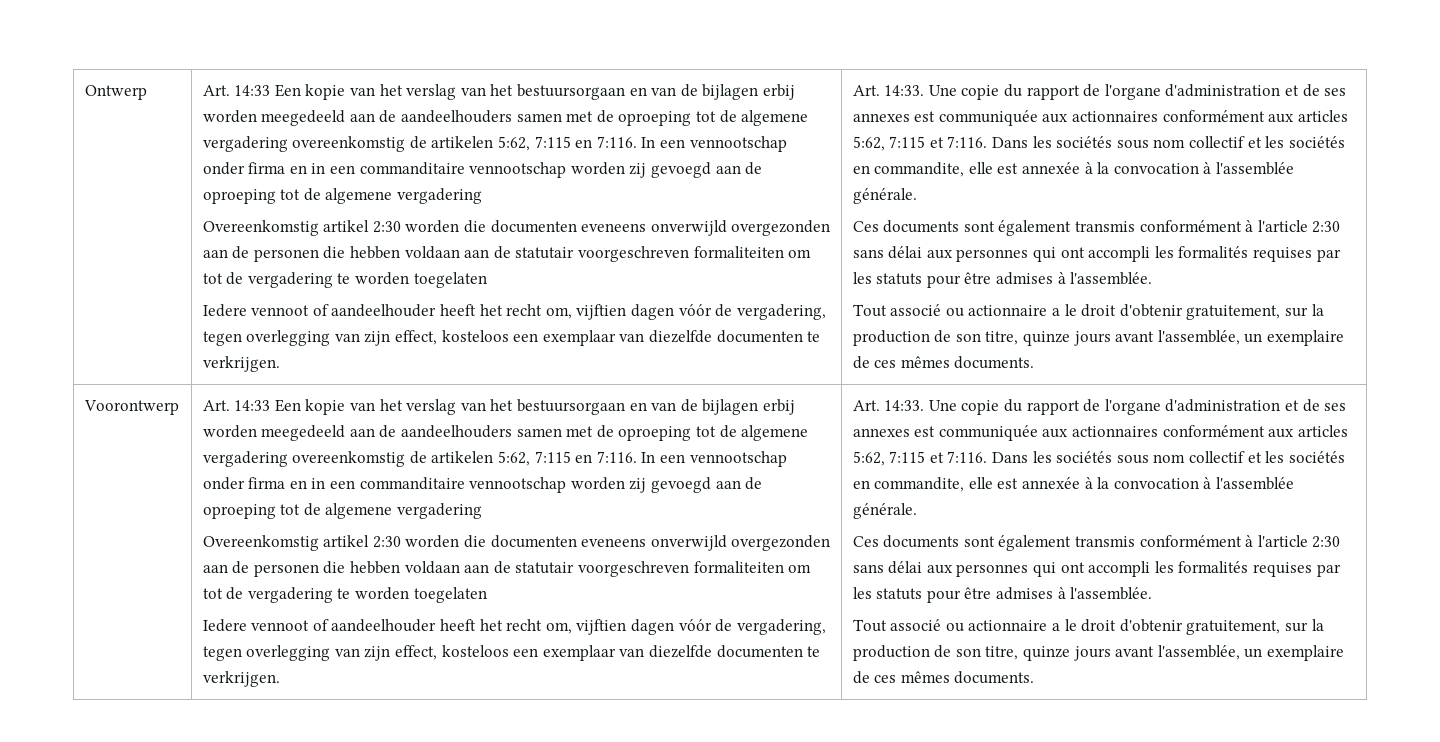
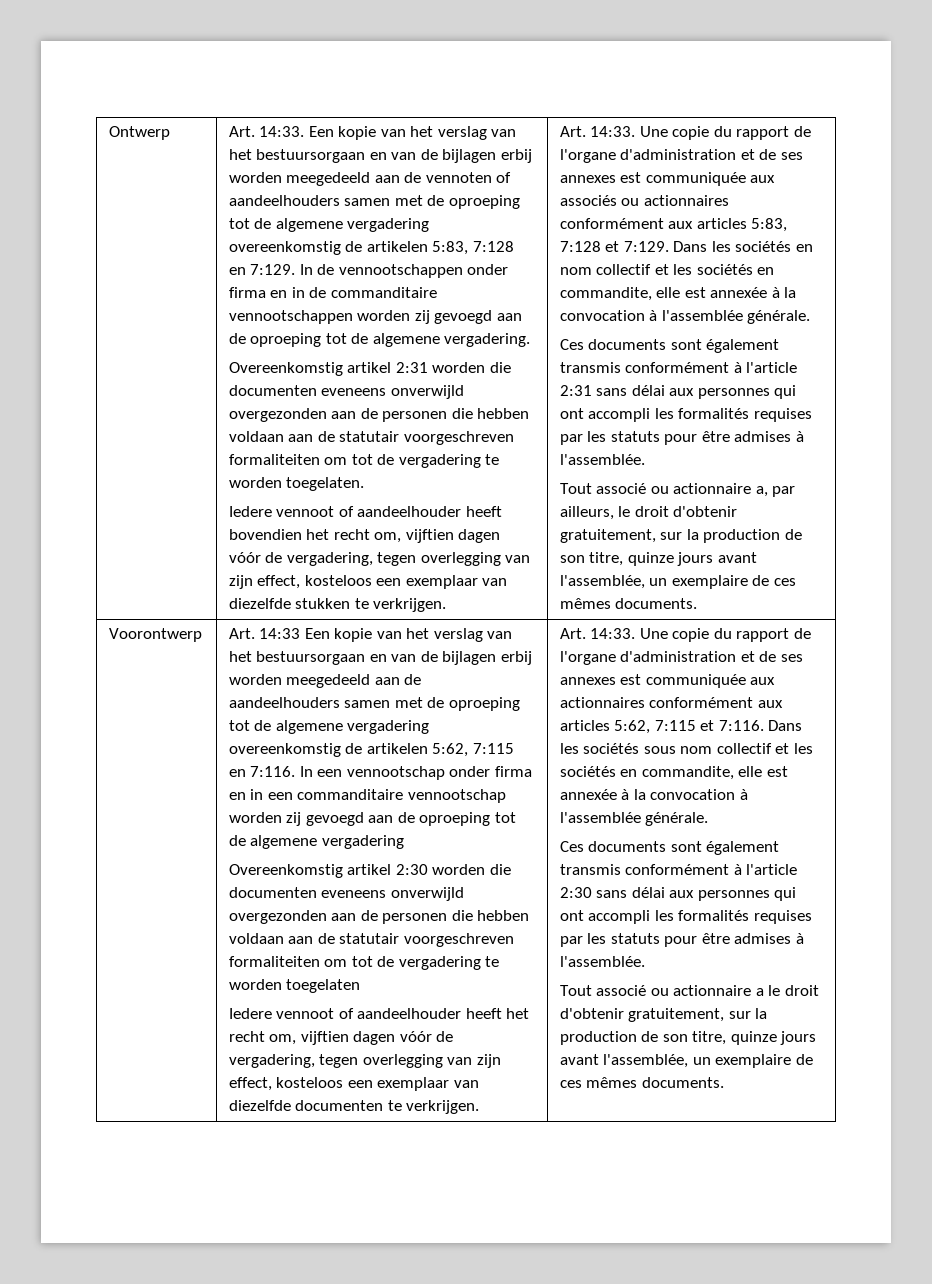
[234,85,271,96] 14:33 -> [259,126,305,137] 14:33.
(397, 116) none -> [425,172,512,183] vennoten of
[497,136,787,152] [202,162,763,178] [202,188,482,204] [202,220,401,236] 5:62, 7:115 en 7:116. In een vennootschap onder firma en in een commanditaire vennootschap worden zij gevoegd aan de oproeping tot de algemene vergadering // Overeenkomstig artikel 2:30 -> [432,241,514,255] [229,264,509,278] [229,287,437,298] [229,310,522,324] [229,333,531,347] [229,362,428,376] 5:83, 7:128 en 7:129. In de vennootschappen onder firma en in de commanditaire vennootschappen worden zij gevoegd aan de oproeping tot de algemene vergadering. // Overeenkomstig artikel 2:31
[413,272,487,288] [202,304,476,317] toegelaten // Iedere vennoot of aandeelhouder heeft -> [286,477,365,491] [229,506,502,517] [229,529,303,540] toegelaten. // Iedere vennoot of aandeelhouder heeft bovendien
[716,330,803,343] documenten -> [295,598,351,609] stukken
[1071,110,1348,123] [852,136,1149,151] actionnaires conformément aux articles 5:62, 7:115 et 7:116. Dans les sociétés sous -> [560,195,729,206] [560,218,788,232] [560,241,813,252] associés ou actionnaires conformément aux articles 5:83, 7:128 et 7:129. Dans les sociétés en
[1312,221,1341,233] 2:30 -> [560,385,593,396] 2:31
[1051,308,1060,316] a -> [755,486,796,497] [560,506,615,520] a, par ailleurs,

